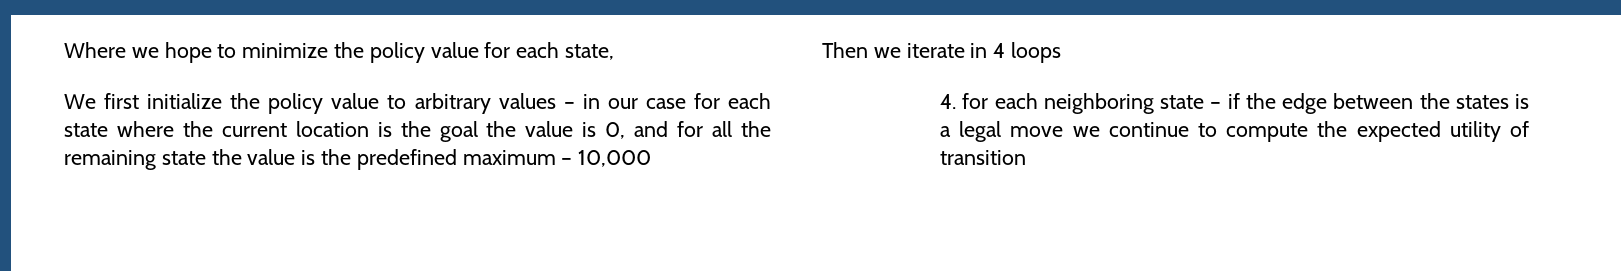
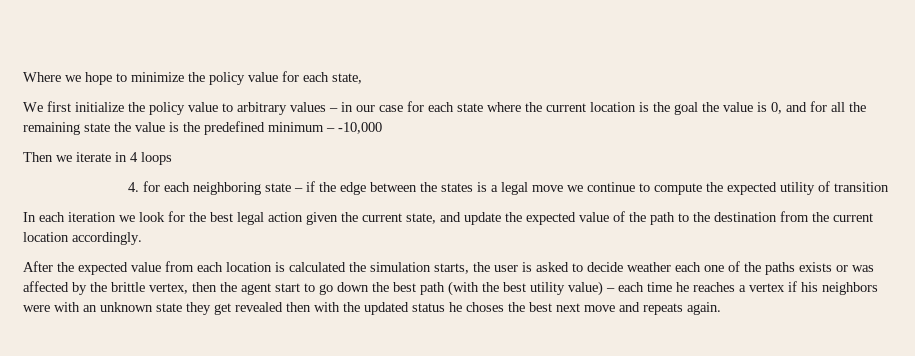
[462,150,652,167] maximum – 10,000 -> [268,122,382,134] minimum – -10,000
(1027, 157) none -> [23,211,873,225] [23,232,142,245] [23,261,874,275] [23,281,878,296] [23,302,721,315] // In each iteration we look for the best legal action given the current state, and update the expected value of the path to the destination from the current location accordingly. // After the expected value from each location is calculated the simulation starts, the user is asked to decide weather each one of the paths exists or was affected by the brittle vertex, then the agent start to go down the best path (with the best utility value) – each time he reaches a vertex if his neighbors were with an unknown state they get revealed then with the updated status he choses the best next move and repeats again.

